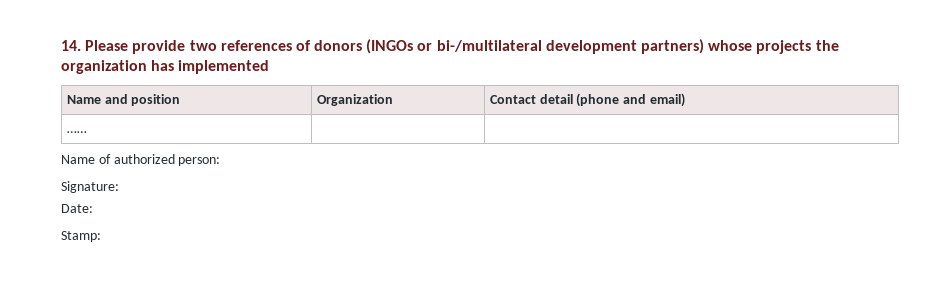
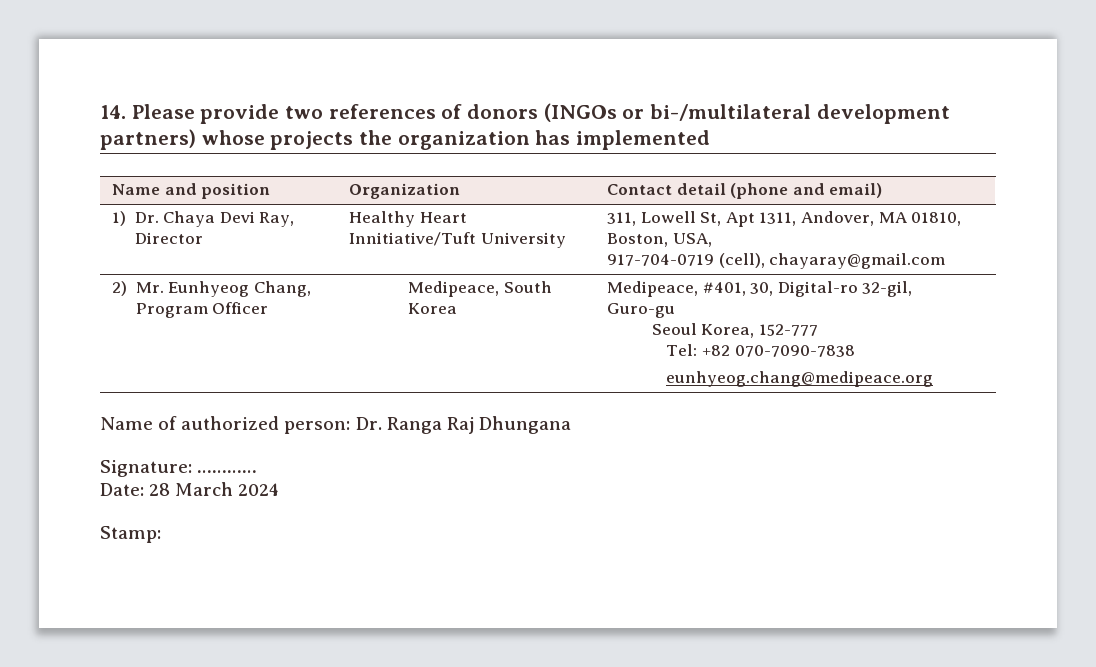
[66,131,87,133] …… | | -> [112,211,295,227] [134,232,203,244] [349,211,467,227] [349,232,566,248] [607,211,962,227] [607,233,712,247] [607,253,946,269] [112,281,311,297] [135,302,269,318] [408,281,553,297] [408,303,458,314] [607,281,913,297] [607,303,676,318] [651,323,818,338] [666,344,855,357] [666,371,934,387] 1) Dr. Chaya Devi Ray, Director | Healthy Heart Innitiative/Tuft University | 311, Lowell St, Apt 1311, Andover, MA 01810, Boston, USA, // 917-704-0719 (cell), chayaray@gmail.com // 2) Mr. Eunhyeog Chang, Program Officer | Medipeace, South Korea | Medipeace, #401, 30, Digital-ro 32-gil, Guro-gu // Seoul Korea, 152-777 // Tel: +82 070-7090-7838 // eunhyeog.chang@medipeace.org
(221, 161) none -> [355,416,571,434] Dr. Ranga Raj Dhungana
(119, 187) none -> [197,470,258,473] …………
(93, 208) none -> [149,482,280,496] 28 March 2024

